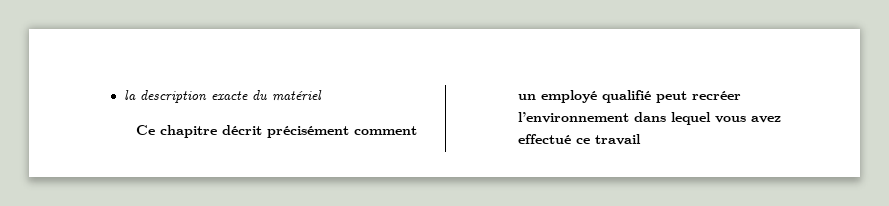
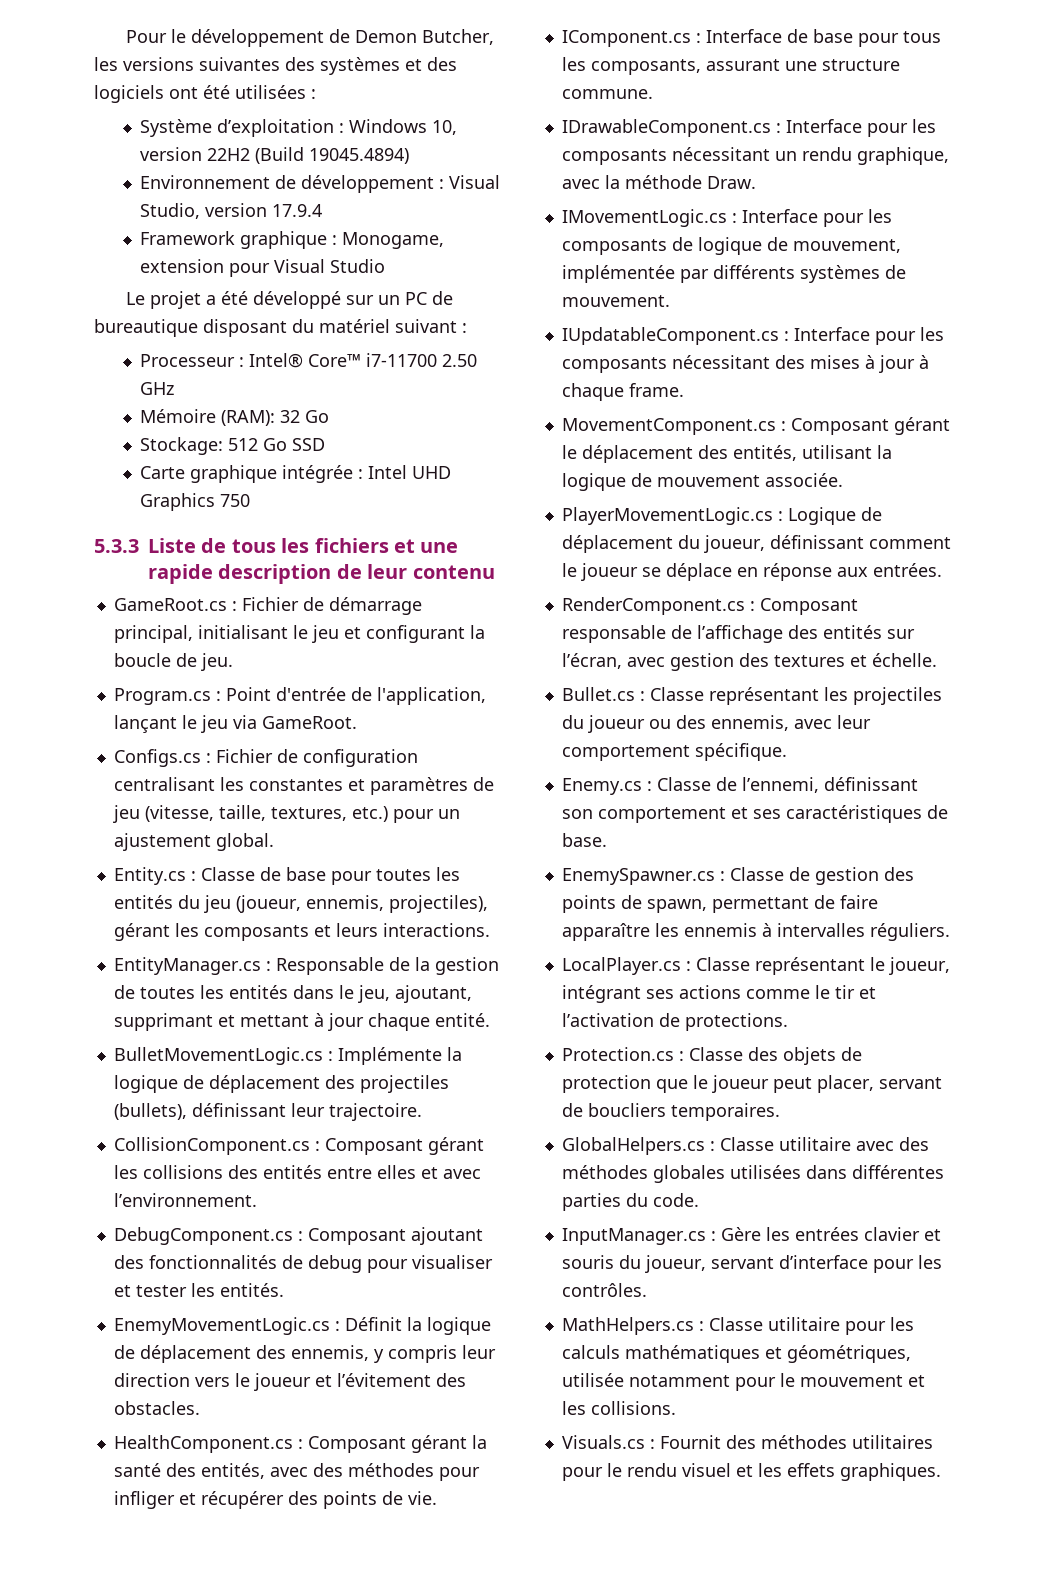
[124,90,323,103] [136,125,418,138] [518,90,742,103] [518,112,782,125] [518,134,642,145] la description exacte du matériel // Ce chapitre décrit précisément comment un employé qualifié peut recréer l’environnement dans lequel vous avez effectué ce travail -> [125,29,494,47] [94,57,457,75] [94,85,316,103] [140,119,458,137] [140,147,410,164] [140,175,501,193] [140,203,323,219] [140,231,445,249] [140,259,386,277] [125,291,453,309] [94,319,467,337] [140,353,478,368] [140,382,175,395] [140,409,330,426] [140,437,326,455] [140,465,452,483] [140,493,251,511] [94,538,459,553] [148,564,495,584] [113,597,422,615] [113,625,485,643] [113,653,233,671] [113,687,486,705] [113,715,357,733] [113,749,418,767] [113,777,494,795] [112,805,460,823] [113,833,274,851] [113,867,460,885] [113,895,488,913] [113,923,490,941] [113,957,499,975] [113,985,472,1003] [113,1013,490,1031] [113,1047,462,1065] [113,1075,449,1093] [113,1103,422,1121] [113,1137,484,1155] [113,1165,481,1179] [113,1193,257,1207] [113,1227,483,1245] [113,1255,493,1273] [113,1283,284,1297] [113,1317,491,1335] [113,1345,496,1363] [113,1373,466,1391] [113,1401,200,1415] [113,1435,487,1453] [113,1463,480,1481] [113,1491,437,1509] [561,29,941,47] [561,57,900,75] [561,89,653,99] [561,119,936,137] [561,147,949,165] [561,175,756,189] [561,209,892,227] [561,237,901,255] [561,265,906,283] [561,295,670,307] [561,327,944,345] [561,355,929,373] [561,383,684,401] [561,417,950,435] [561,445,892,463] [561,473,843,491] [561,507,882,525] [561,535,951,553] [561,563,942,581] [561,597,858,615] [561,625,915,643] [561,653,937,671] [561,687,942,705] [561,715,871,733] [561,743,787,761] [561,777,918,795] [561,805,948,823] [561,833,607,847] [561,867,914,885] [561,895,878,913] [561,923,950,941] [561,957,950,975] [561,985,876,1003] [561,1013,788,1031] [561,1047,862,1065] [561,1075,942,1093] [561,1103,780,1121] [561,1137,929,1155] [561,1165,944,1183] [561,1193,699,1211] [561,1227,941,1245] [561,1255,942,1273] [561,1283,647,1297] [561,1317,914,1335] [561,1345,911,1363] [561,1373,925,1391] [561,1401,676,1415] [561,1435,933,1449] [561,1463,941,1481] Pour le développement de Demon Butcher, les versions suivantes des systèmes et des logiciels ont été utilisées : // Système d’exploitation : Windows 10, version 22H2 (Build 19045.4894) // Environnement de développement : Visual Studio, version 17.9.4 // Framework graphique : Monogame, extension pour Visual Studio // Le projet a été développé sur un PC de bureautique disposant du matériel suivant : // Processeur : Intel® Core™ i7-11700 2.50 GHz // Mémoire (RAM): 32 Go // Stockage: 512 Go SSD // Carte graphique intégrée : Intel UHD Graphics 750 // 5.3.3 Liste de tous les fichiers et une rapide description de leur contenu // GameRoot.cs : Fichier de démarrage principal, initialisant le jeu et configurant la boucle de jeu. // Program.cs : Point d'entrée de l'application, lançant le jeu via GameRoot. // Configs.cs : Fichier de configuration centralisant les constantes et paramètres de jeu (vitesse, taille, textures, etc.) pour un ajustement global. // Entity.cs : Classe de base pour toutes les entités du jeu (joueur, ennemis, projectiles), gérant les composants et leurs interactions. // EntityManager.cs : Responsable de la gestion de toutes les entités dans le jeu, ajoutant, supprimant et mettant à jour chaque entité. // BulletMovementLogic.cs : Implémente la logique de déplacement des projectiles (bullets), définissant leur trajectoire. // CollisionComponent.cs : Composant gérant les collisions des entités entre elles et avec l’environnement. // DebugComponent.cs : Composant ajoutant des fonctionnalités de debug pour visualiser et tester les entités. // EnemyMovementLogic.cs : Définit la logique de déplacement des ennemis, y compris leur direction vers le joueur et l’évitement des obstacles. // HealthComponent.cs : Composant gérant la santé des entités, avec des méthodes pour infliger et récupérer des points de vie. // IComponent.cs : Interface de base pour tous les composants, assurant une structure commune. // IDrawableComponent.cs : Interface pour les composants nécessitant un rendu graphique, avec la méthode Draw. // IMovementLogic.cs : Interface pour les composants de logique de mouvement, implémentée par différents systèmes de mouvement. // IUpdatableComponent.cs : Interface pour les composants nécessitant des mises à jour à chaque frame. // MovementComponent.cs : Composant gérant le déplacement des entités, utilisant la logique de mouvement associée. // PlayerMovementLogic.cs : Logique de déplacement du joueur, définissant comment le joueur se déplace en réponse aux entrées. // RenderComponent.cs : Composant responsable de l’affichage des entités sur l’écran, avec gestion des textures et échelle. // Bullet.cs : Classe représentant les projectiles du joueur ou des ennemis, avec leur comportement spécifique. // Enemy.cs : Classe de l’ennemi, définissant son comportement et ses caractéristiques de base. // EnemySpawner.cs : Classe de gestion des points de spawn, permettant de faire apparaître les ennemis à intervalles réguliers. // LocalPlayer.cs : Classe représentant le joueur, intégrant ses actions comme le tir et l’activation de protections. // Protection.cs : Classe des objets de protection que le joueur peut placer, servant de boucliers temporaires. // GlobalHelpers.cs : Classe utilitaire avec des méthodes globales utilisées dans différentes parties du code. // InputManager.cs : Gère les entrées clavier et souris du joueur, servant d’interface pour les contrôles. // MathHelpers.cs : Classe utilitaire pour les calculs mathématiques et géométriques, utilisée notamment pour le mouvement et les collisions. // Visuals.cs : Fournit des méthodes utilitaires pour le rendu visuel et les effets graphiques.

